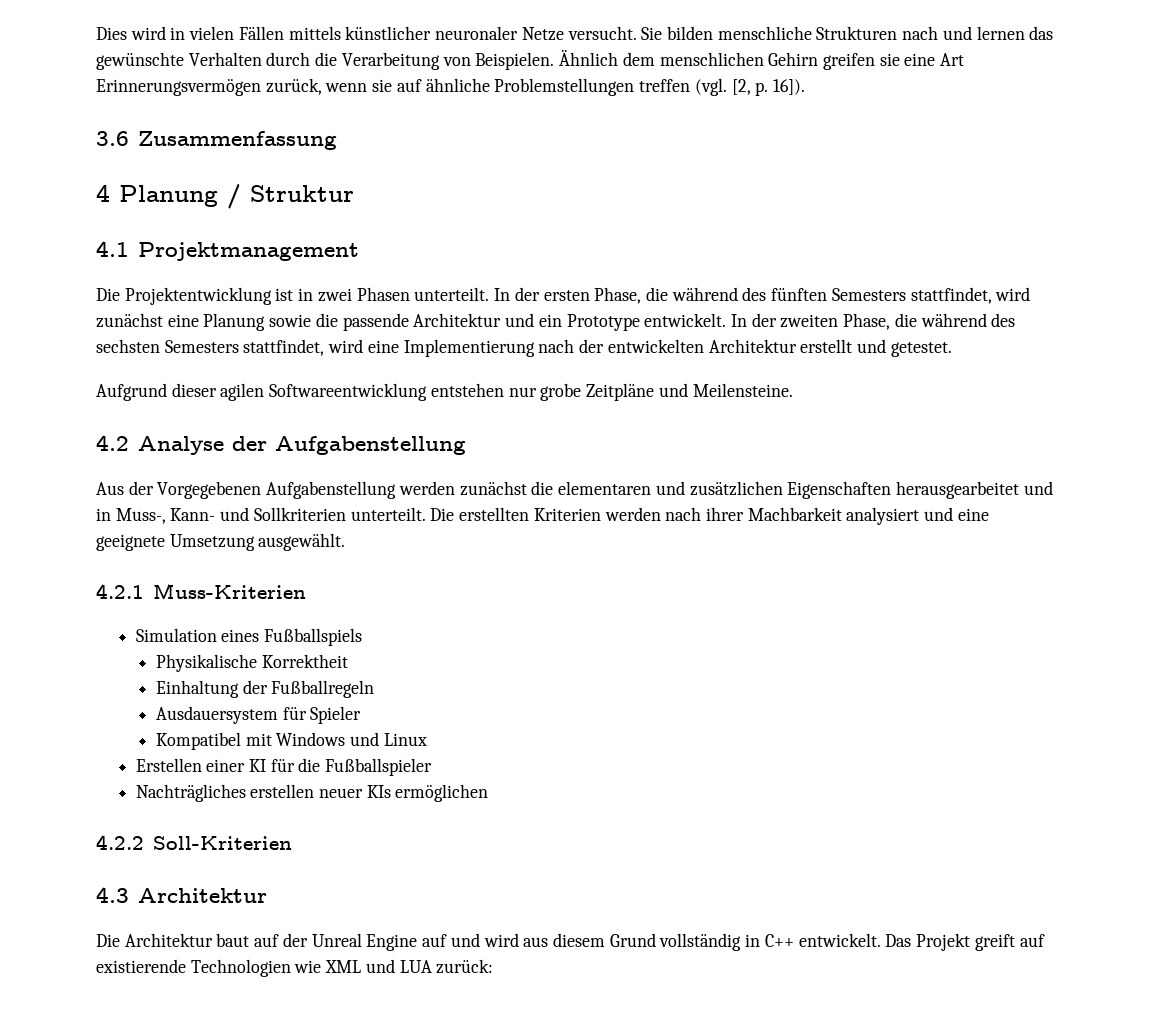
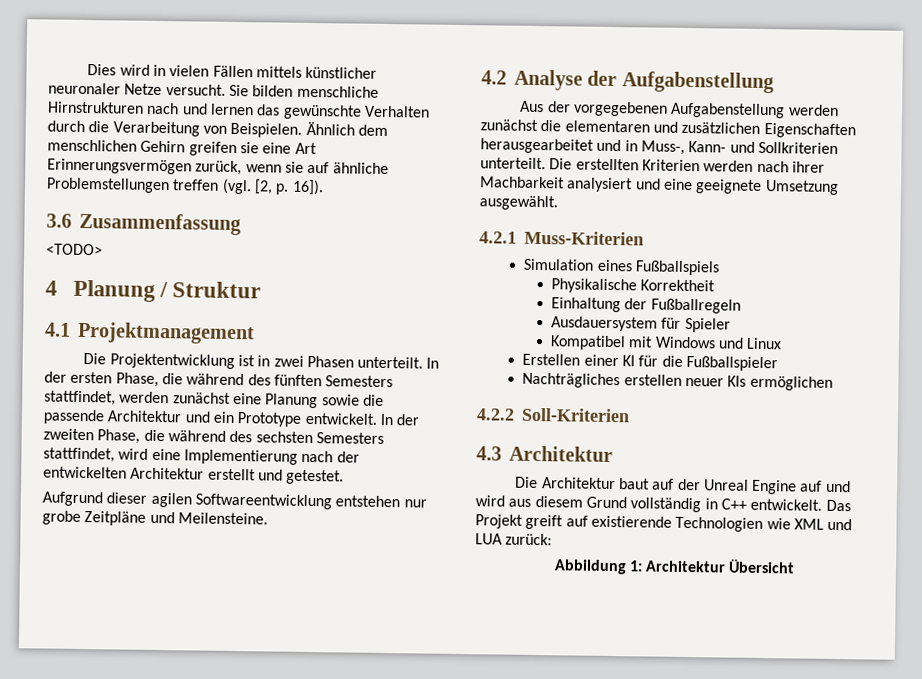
[816,26,898,40] Strukturen -> [47,101,144,114] Hirnstrukturen
(337, 140) none -> [46,243,103,256] // <TODO>
[995,287,1031,301] wird -> [119,391,170,404] werden
[157,481,262,499] Vorgegebenen -> [572,101,668,117] vorgegebenen
(494, 966) none -> [553,559,796,575] // Abbildung 1: Architektur Übersicht

